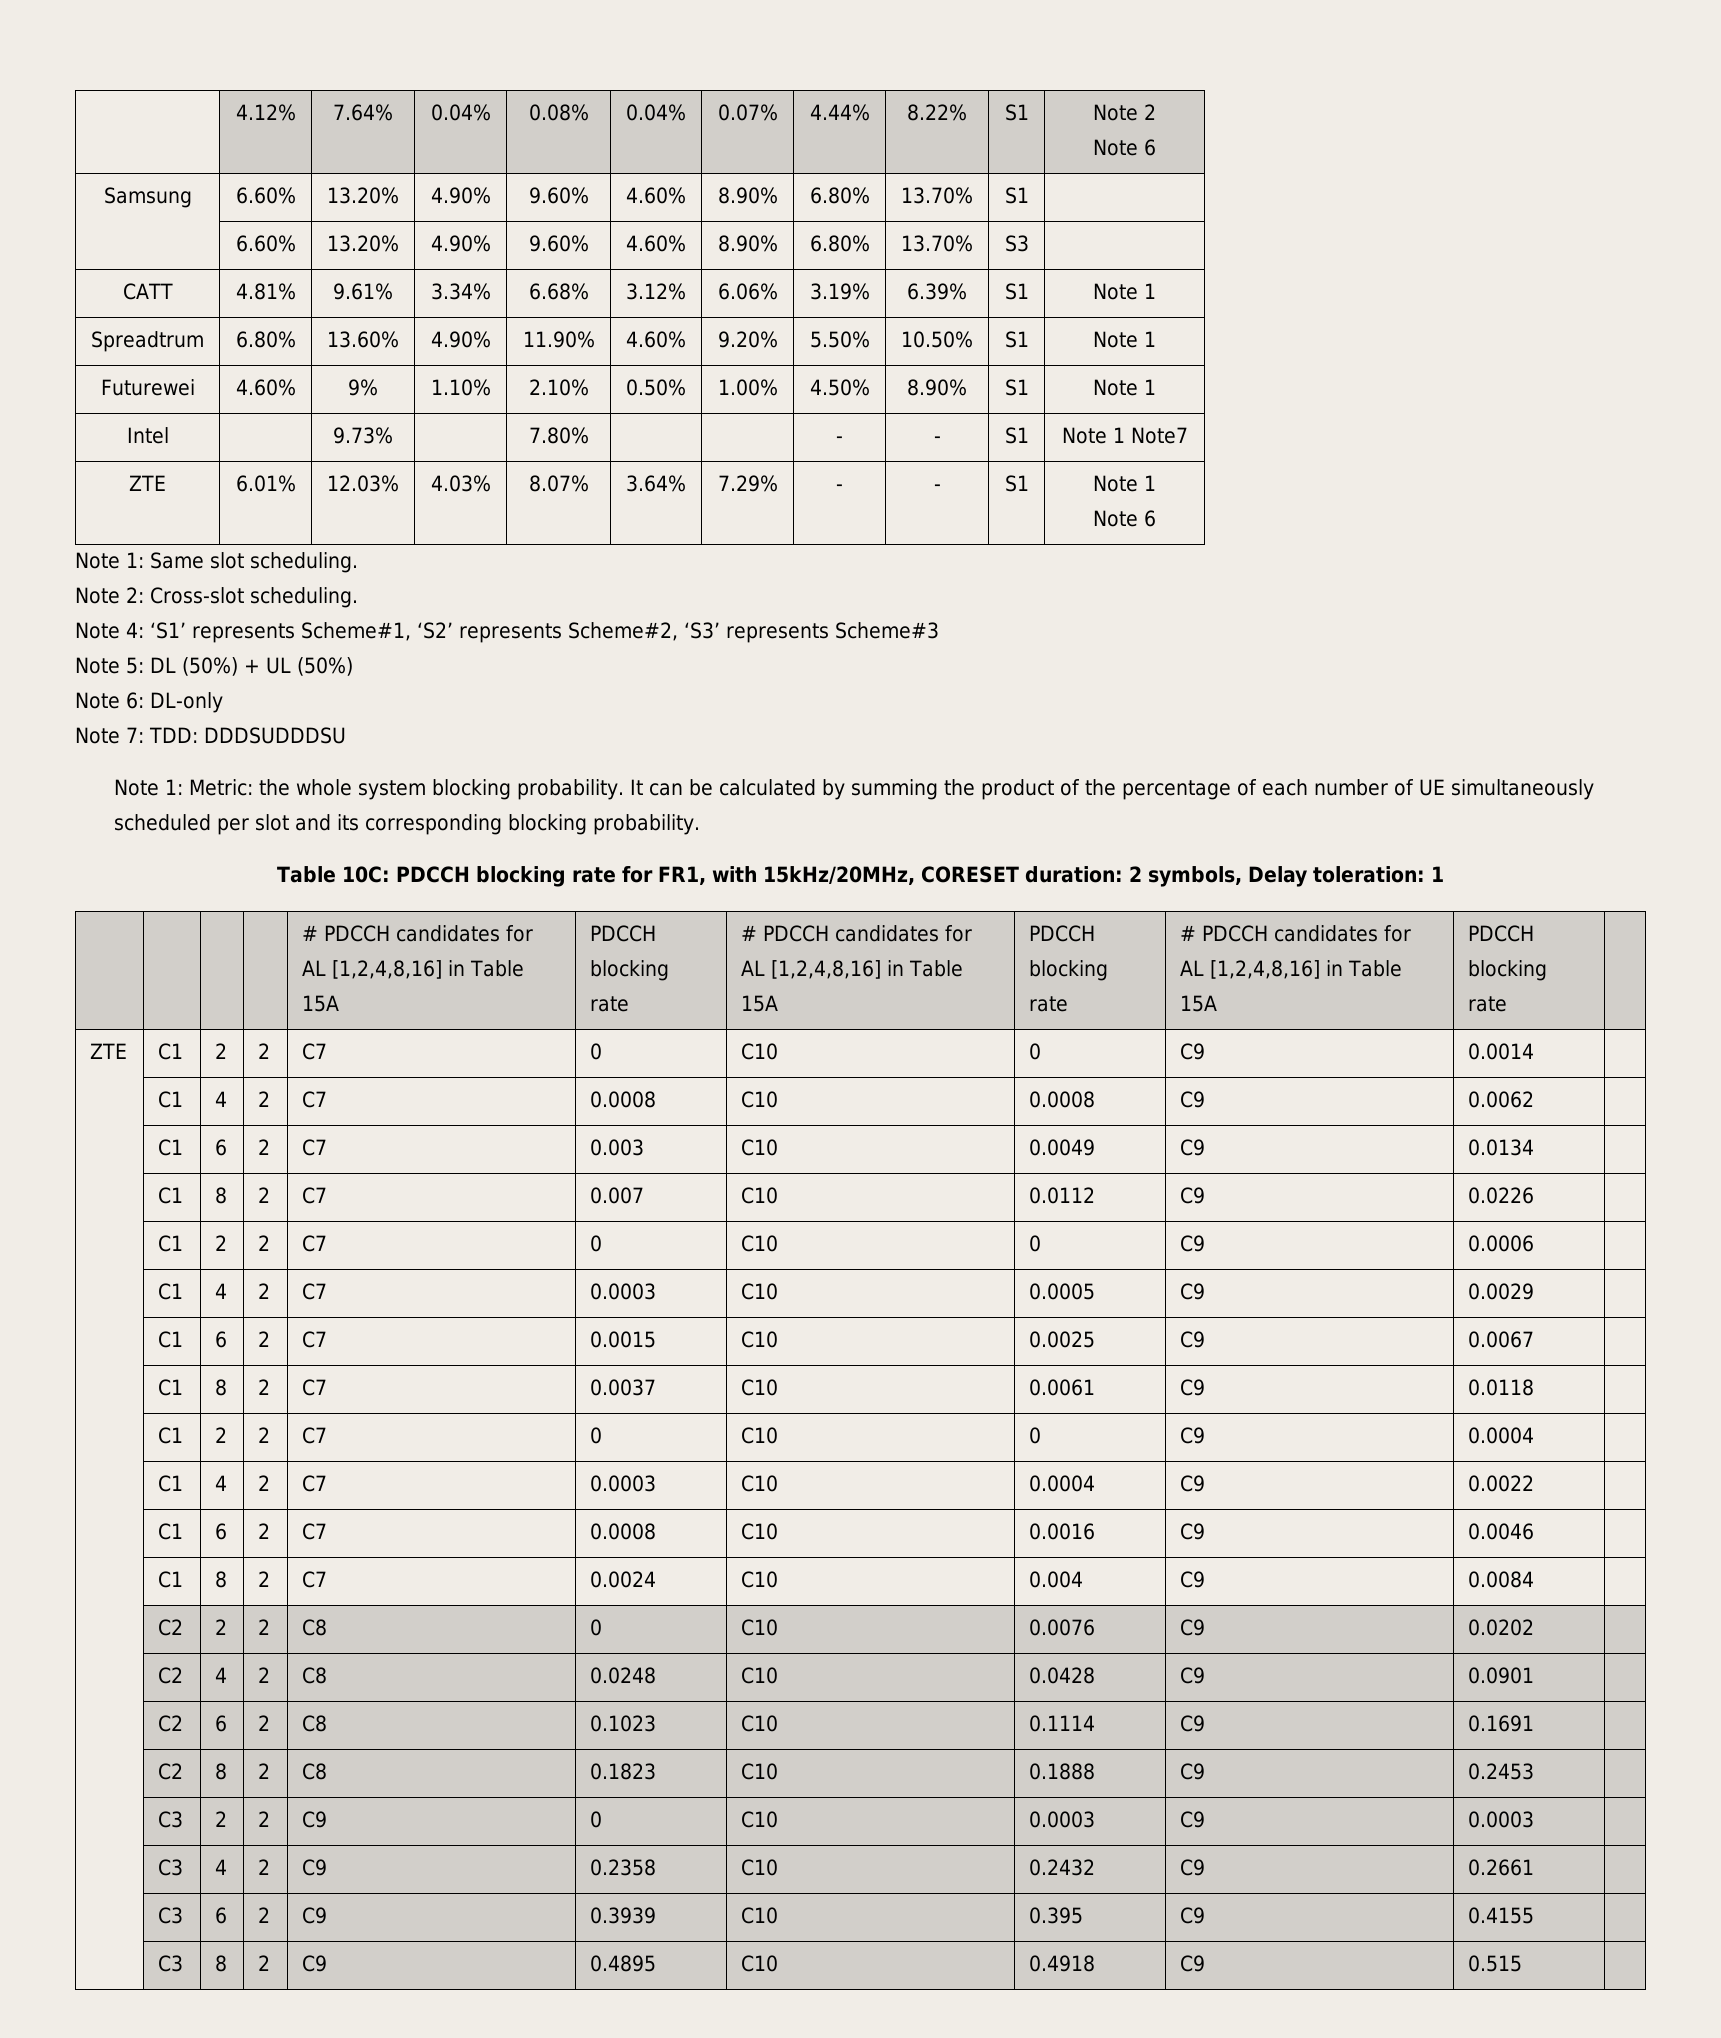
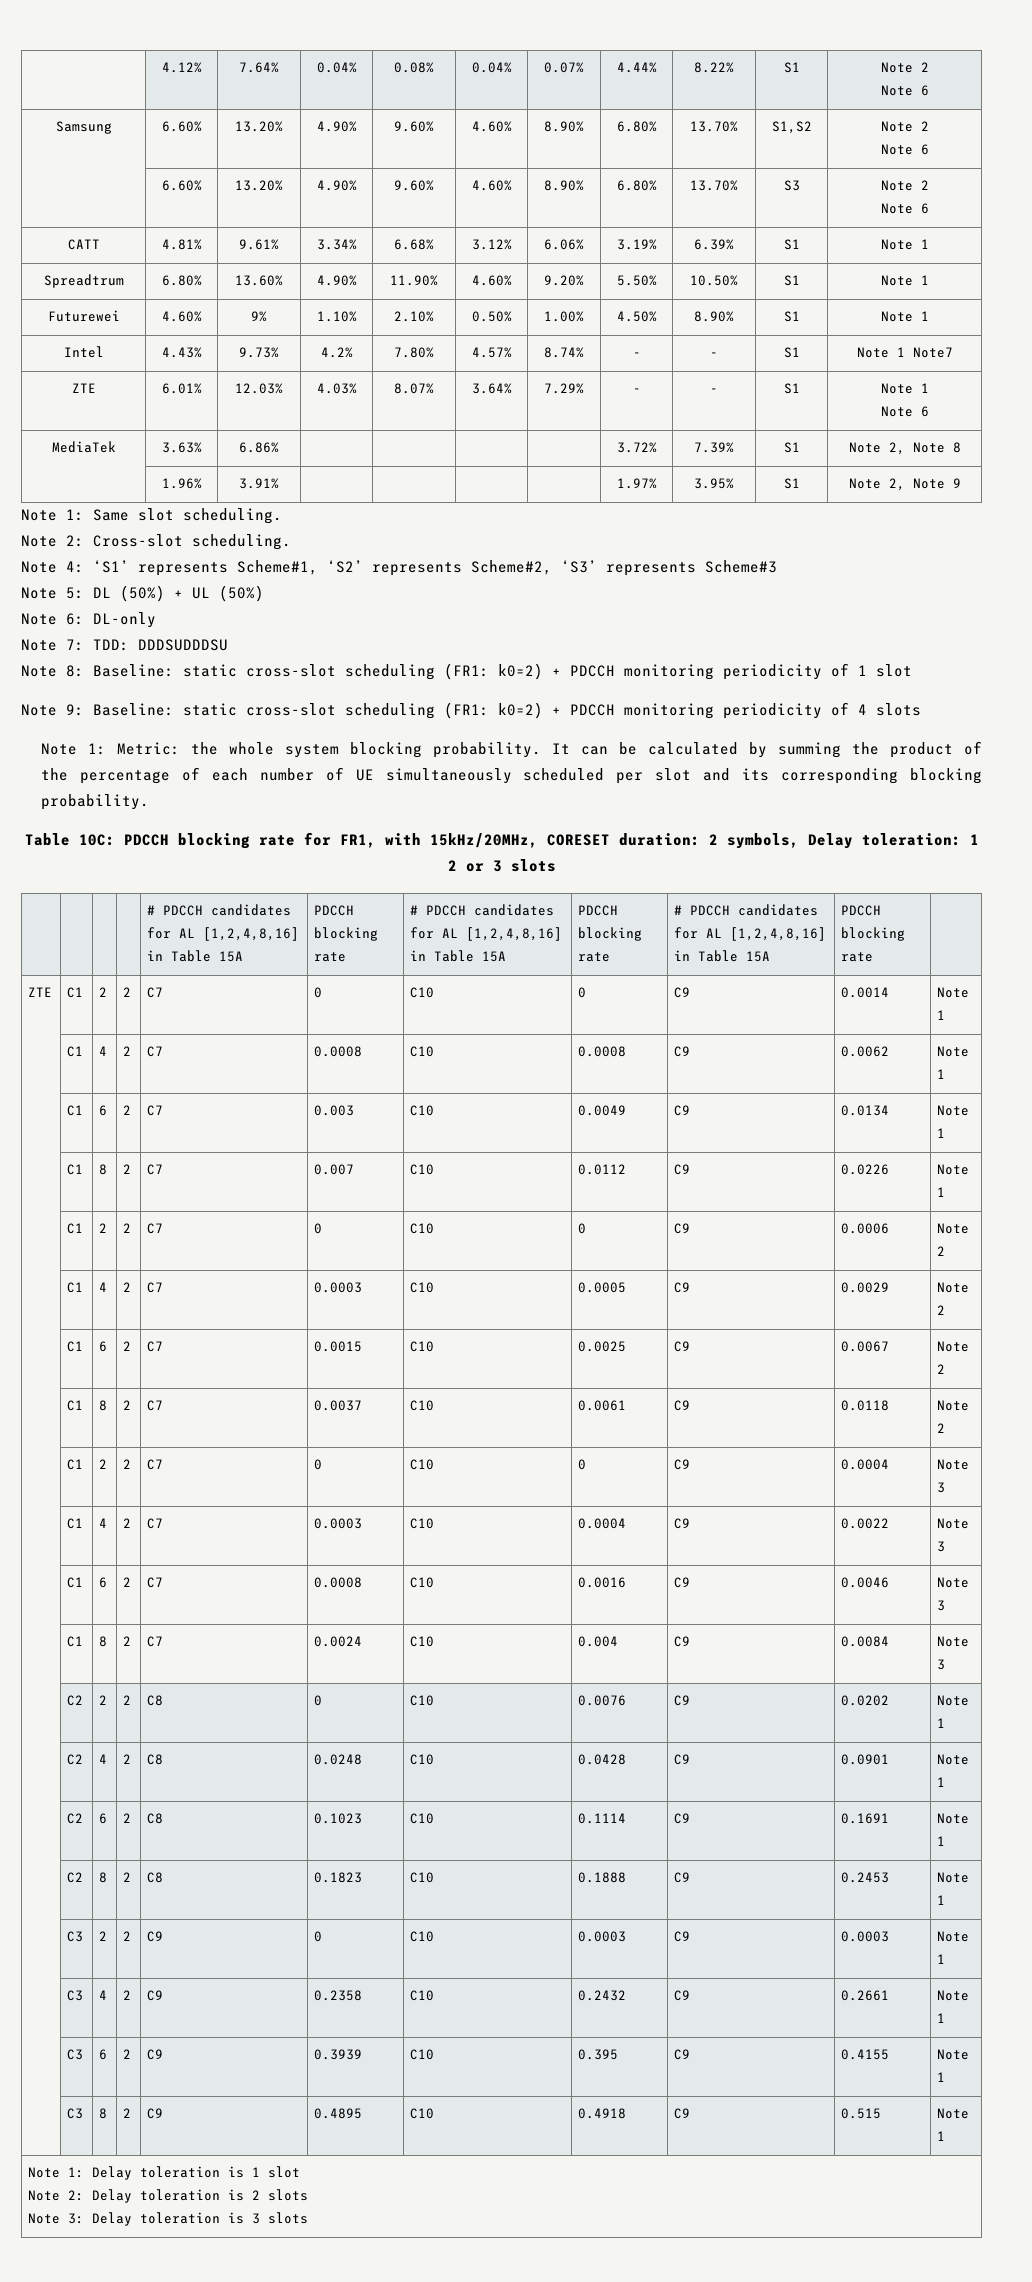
[1004,187,1029,204] S1 | -> [771,121,812,134] [880,121,929,132] [880,144,929,155] S1,S2 | Note 2 // Note 6
(1029, 243) none -> [880,180,929,191] [880,203,929,214] Note 2 // Note 6
(169, 435) none -> [161,347,202,358] 4.43%
(393, 435) none -> [320,347,353,358] 4.2%
(589, 435) | -> [471,347,512,358] [544,347,584,358] 4.57% | 8.74%
(1156, 518) none -> [51,441,116,453] [161,442,202,453] [239,442,279,453] [616,442,657,453] [694,442,734,453] [783,442,800,453] [848,442,961,455] [161,478,202,489] [239,478,279,489] [616,478,657,489] [694,478,734,489] [783,478,800,489] [848,478,961,491] // MediaTek | 3.63% | 6.86% | | | | | 3.72% | 7.39% | S1 | Note 2, Note 8 // | 1.96% | 3.91% | | | | | 1.97% | 3.95% | S1 | Note 2, Note 9
(346, 735) none -> [21,663,912,680] [21,702,921,719] // Note 8: Baseline: static cross-slot scheduling (FR1: k0=2) + PDCCH monitoring periodicity of 1 slot // Note 9: Baseline: static cross-slot scheduling (FR1: k0=2) + PDCCH monitoring periodicity of 4 slots
(1445, 874) none -> [447,859,556,872] 2 or 3 slots
(1535, 1051) none -> [937,987,970,998] [937,1010,946,1020] Note 1
(1535, 1099) none -> [937,1046,970,1057] [937,1069,946,1079] Note 1
(1535, 1147) none -> [937,1105,970,1116] [937,1128,946,1138] Note 1
(1535, 1195) none -> [937,1164,970,1175] [937,1187,946,1197] Note 1
(1535, 1243) none -> [937,1223,970,1234] [937,1246,946,1256] Note 2
(1535, 1291) none -> [937,1282,970,1293] [937,1305,946,1315] Note 2
(1535, 1339) none -> [937,1341,970,1352] [937,1364,946,1374] Note 2
(1535, 1387) none -> [937,1400,970,1411] [937,1423,946,1433] Note 2
(1535, 1435) none -> [937,1459,970,1470] [937,1482,946,1493] Note 3
(1535, 1483) none -> [937,1518,970,1529] [937,1541,946,1552] Note 3
(1535, 1531) none -> [937,1577,970,1588] [937,1600,946,1611] Note 3
(1535, 1579) none -> [937,1636,970,1647] [937,1659,946,1670] Note 3
(1535, 1627) none -> [937,1695,970,1706] [937,1718,946,1728] Note 1
(1535, 1675) none -> [937,1754,970,1765] [937,1777,946,1787] Note 1
(1535, 1723) none -> [937,1813,970,1824] [937,1836,946,1846] Note 1
(1535, 1771) none -> [937,1872,970,1883] [937,1895,946,1905] Note 1
(1535, 1819) none -> [937,1931,970,1942] [937,1954,946,1964] Note 1
(1535, 1867) none -> [937,1990,970,2001] [937,2013,946,2023] Note 1
(1535, 1915) none -> [937,2049,970,2060] [937,2072,946,2082] Note 1
(1523, 1963) none -> [937,2108,970,2119] [937,2131,946,2141] [28,2166,301,2180] [28,2189,309,2203] [28,2212,309,2226] Note 1 // Note 1: Delay toleration is 1 slot // Note 2: Delay toleration is 2 slots // Note 3: Delay toleration is 3 slots

